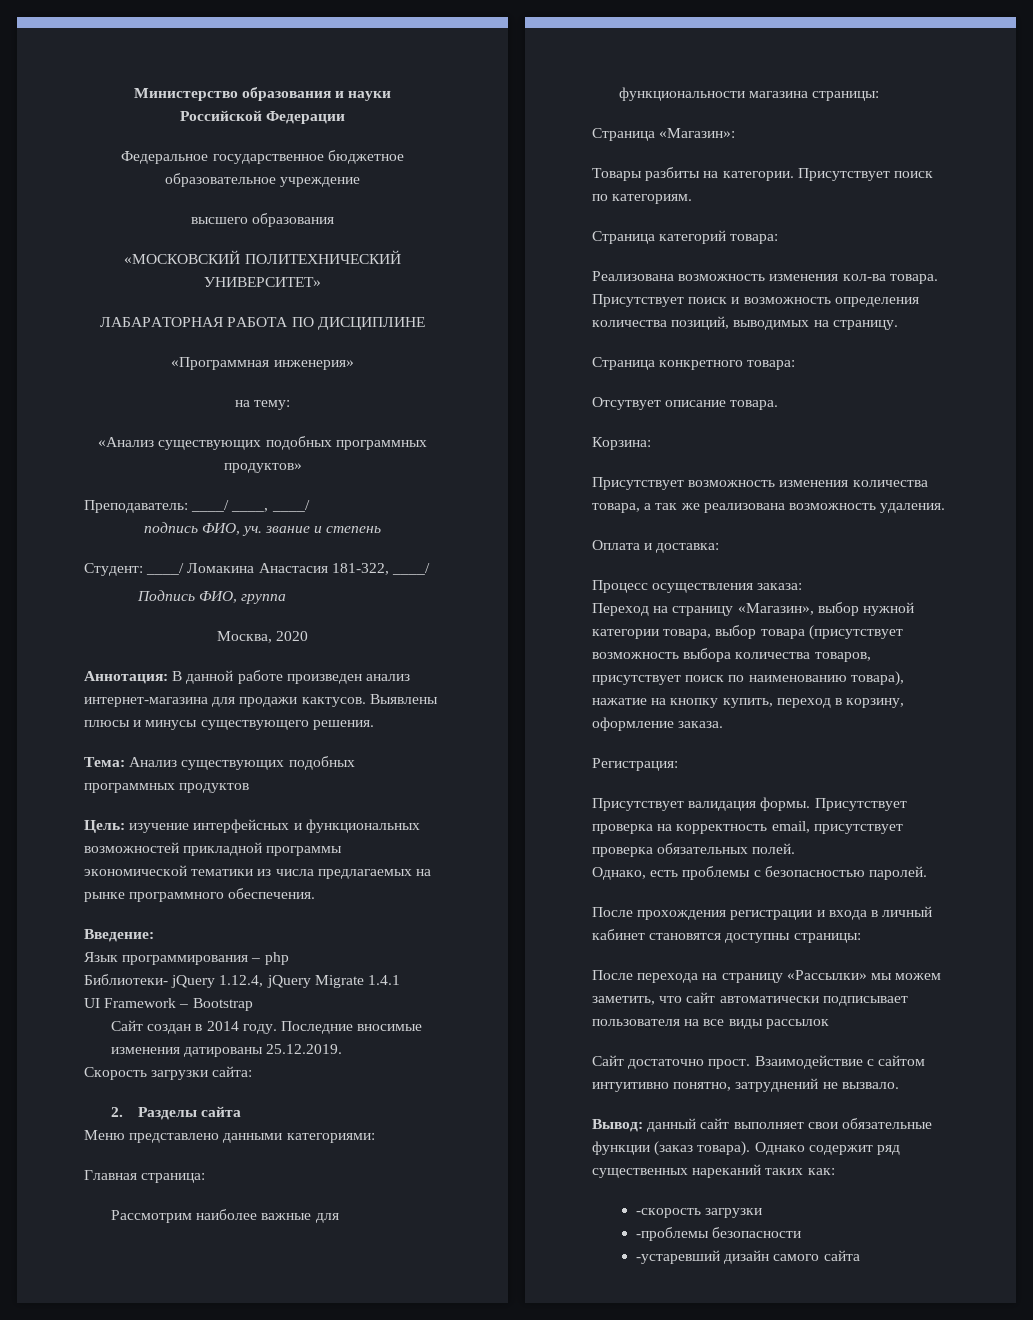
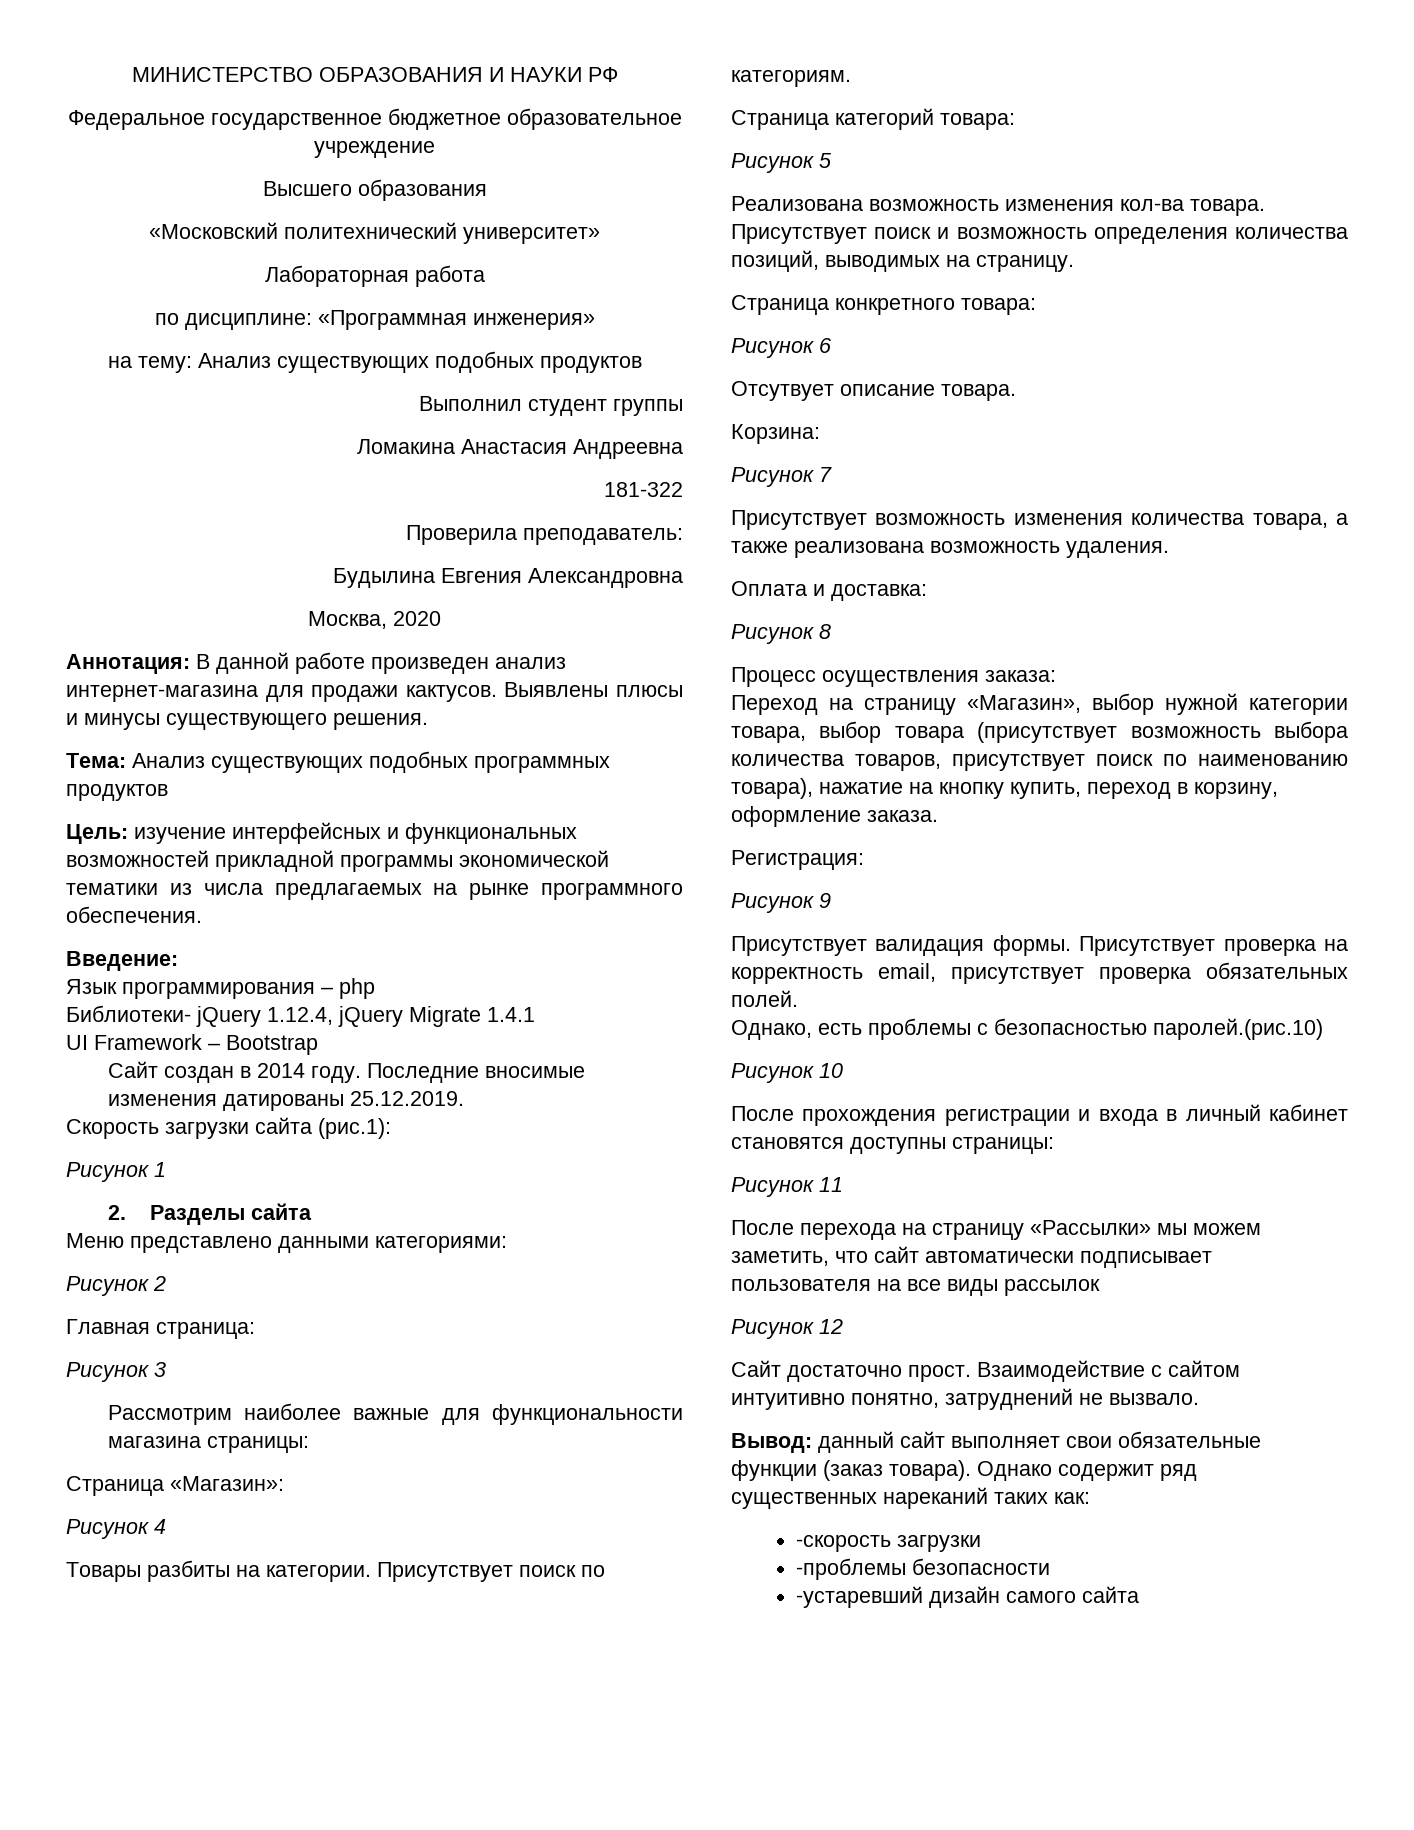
[133,87,392,101] [179,110,346,124] Министерство образования и науки // Российской Федерации -> [131,67,618,82] МИНИСТЕРСТВО ОБРАЗОВАНИЯ И НАУКИ РФ
[190,217,248,224] высшего -> [262,181,352,196] Высшего
[124,250,401,264] [204,277,321,287] [100,317,425,330] «МОСКОВСКИЙ ПОЛИТЕХНИЧЕСКИЙ УНИВЕРСИТЕТ» // ЛАБАРАТОРНАЯ РАБОТА ПО ДИСЦИПЛИНЕ // -> [149,222,600,244] [264,265,485,287] [154,313,312,330] «Московский политехнический университет» // Лабораторная работа // по дисциплине:
[98,436,427,450] [223,463,302,473] [84,500,310,513] [143,522,382,536] [84,563,430,576] [137,590,287,604] // «Анализ существующих подобных программных продуктов» // Преподаватель: ____/ ____, ____/ // подпись ФИО, уч. звание и степень // Студент: ____/ Ломакина Анастасия 181-322, ____/ // Подпись ФИО, группа -> [197,351,642,373] [419,396,683,416] [357,439,683,459] [604,482,683,497] [406,525,683,545] [333,568,683,588] Анализ существующих подобных продуктов // Выполнил студент группы // Ломакина Анастасия Андреевна // 181-322 // Проверила преподаватель: // Будылина Евгения Александровна
[212,1066,253,1077] сайта: -> [255,1117,391,1139] [66,1162,166,1182] сайта (рис.1): // Рисунок 1
(375, 1138) none -> [66,1276,166,1296] // Рисунок 2
(206, 1178) none -> [66,1362,166,1382] // Рисунок 3
(736, 133) none -> [66,1519,166,1539] // Рисунок 4
(779, 239) none -> [731,153,832,173] // Рисунок 5
(796, 365) none -> [731,338,831,358] // Рисунок 6
(651, 443) none -> [731,467,832,487] // Рисунок 7
[655,503,700,510] так же -> [731,541,788,553] также
(720, 548) none -> [731,624,831,644] // Рисунок 8
(678, 764) none -> [731,893,831,913] // Рисунок 9
[868,866,927,880] паролей. -> [1153,1018,1323,1040] [731,1063,843,1083] паролей.(рис.10) // Рисунок 10
(861, 938) none -> [731,1177,843,1197] // Рисунок 11
(829, 1024) none -> [731,1319,843,1339] // Рисунок 12

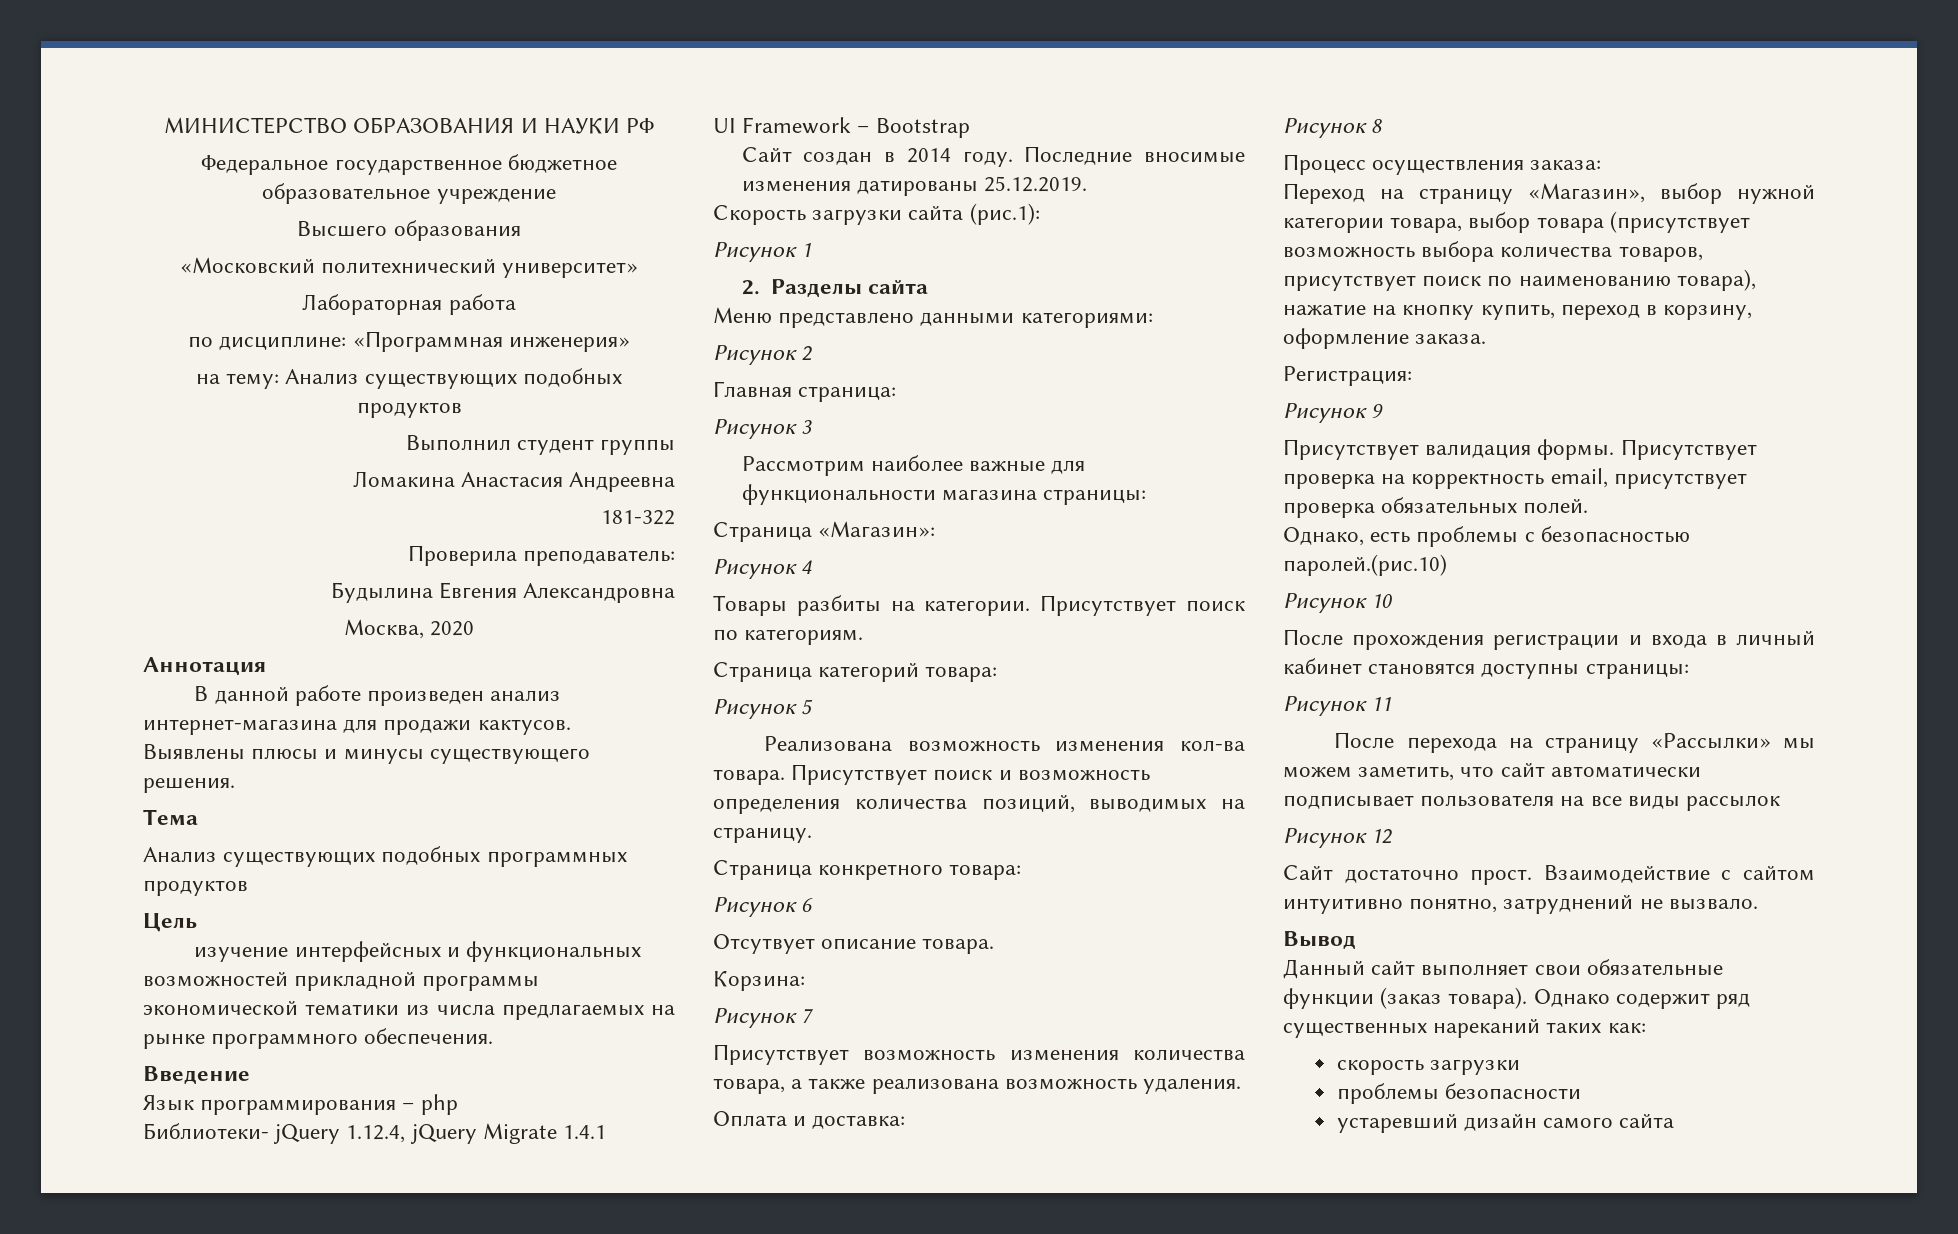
[66,654,190,674] Аннотация: -> [143,657,266,675] Аннотация //
[66,753,126,768] Тема: -> [143,809,198,826] Тема //
[66,824,128,844] Цель: -> [143,913,197,932] Цель //
[66,951,178,971] Введение: -> [143,1066,250,1084] Введение
[731,1431,894,1453] Вывод: данный -> [1283,931,1356,949] [1283,959,1365,979] Вывод // Данный
[796,1535,892,1552] -скорость -> [1336,1059,1424,1075] скорость
[796,1558,907,1580] -проблемы -> [1336,1083,1439,1104] проблемы
[796,1586,924,1608] -устаревший -> [1336,1113,1458,1133] устаревший

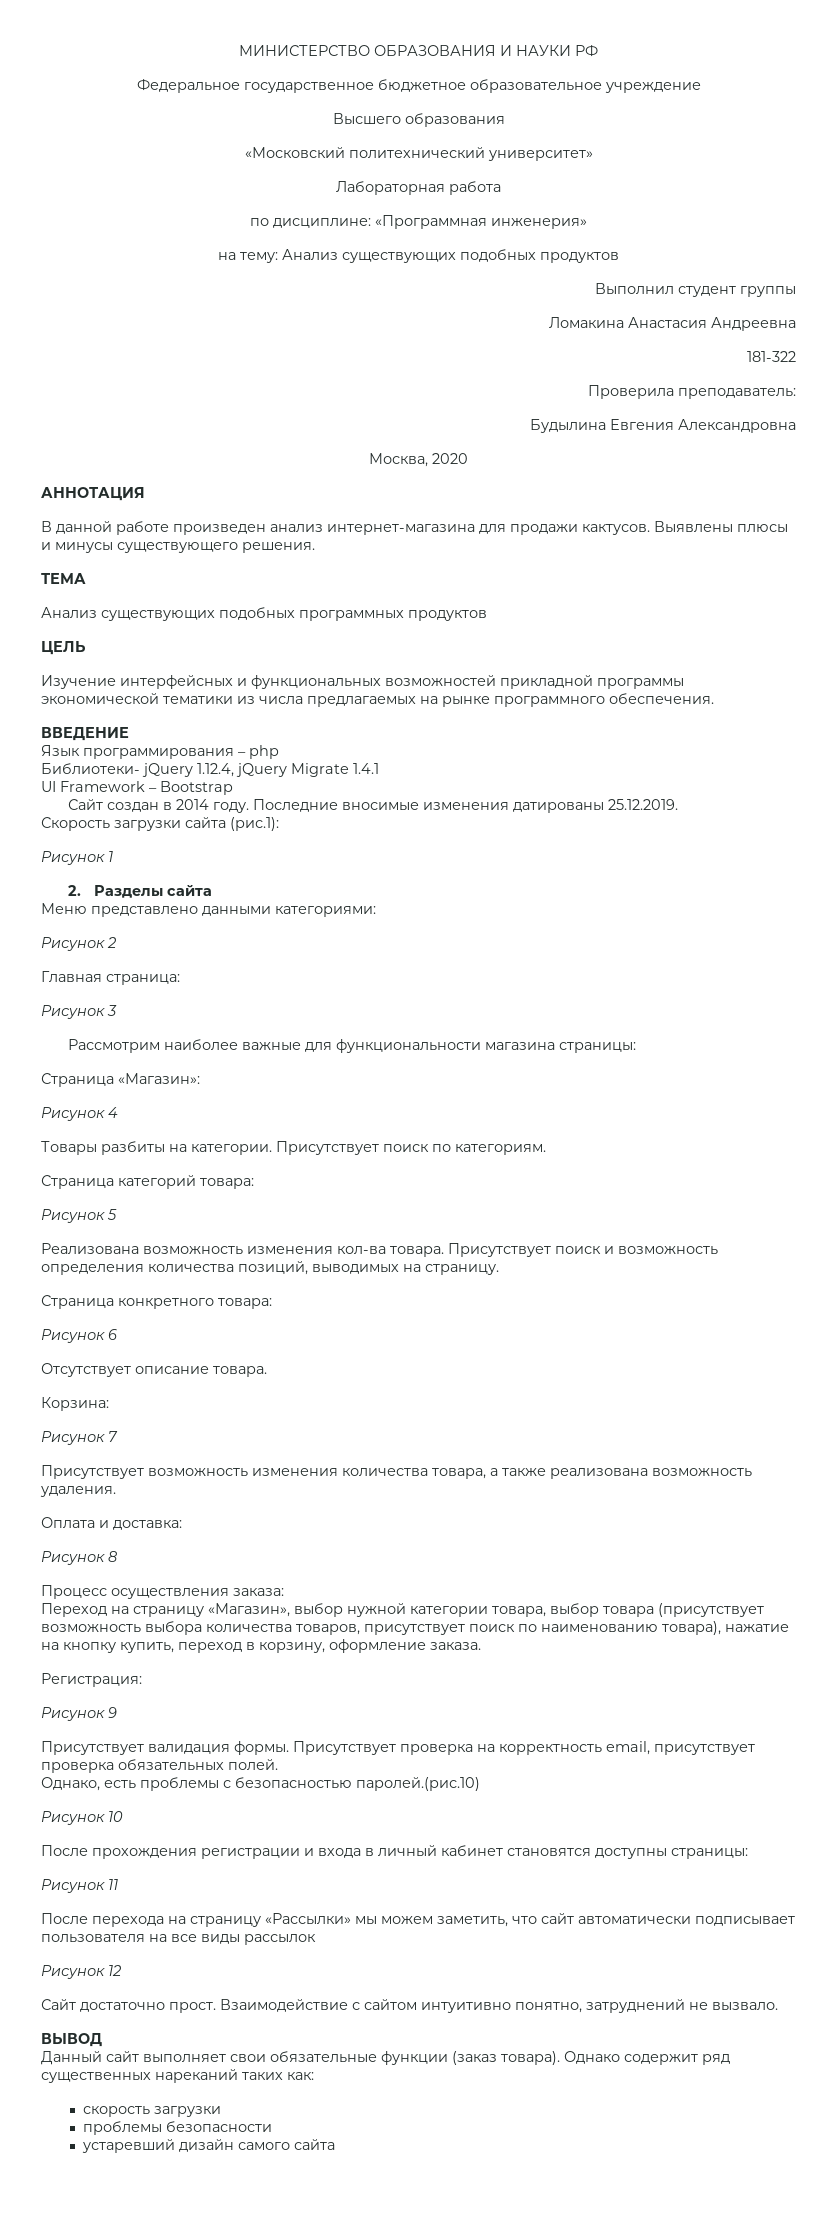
[143,657,266,675] Аннотация -> [41,487,145,501] АННОТАЦИЯ
[143,809,198,826] Тема -> [41,573,86,584] ТЕМА
[143,913,197,932] [194,947,289,962] Цель // изучение -> [41,641,86,655] [41,675,116,689] ЦЕЛЬ // Изучение
[143,1066,250,1084] Введение -> [41,727,129,741] ВВЕДЕНИЕ
[713,934,815,954] Отсутвует -> [41,1363,131,1377] Отсутствует
[1283,931,1356,949] Вывод -> [41,2033,102,2047] ВЫВОД

